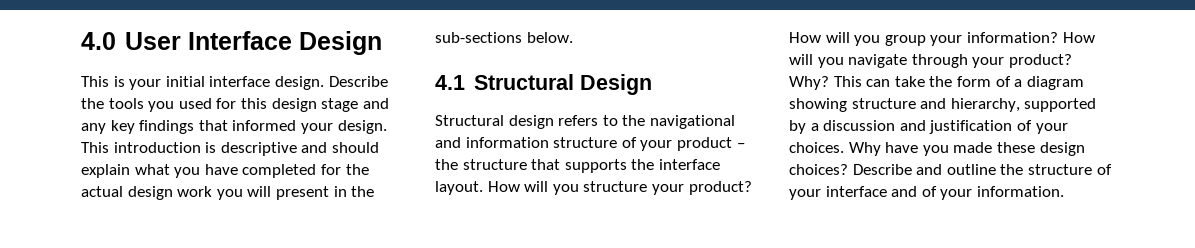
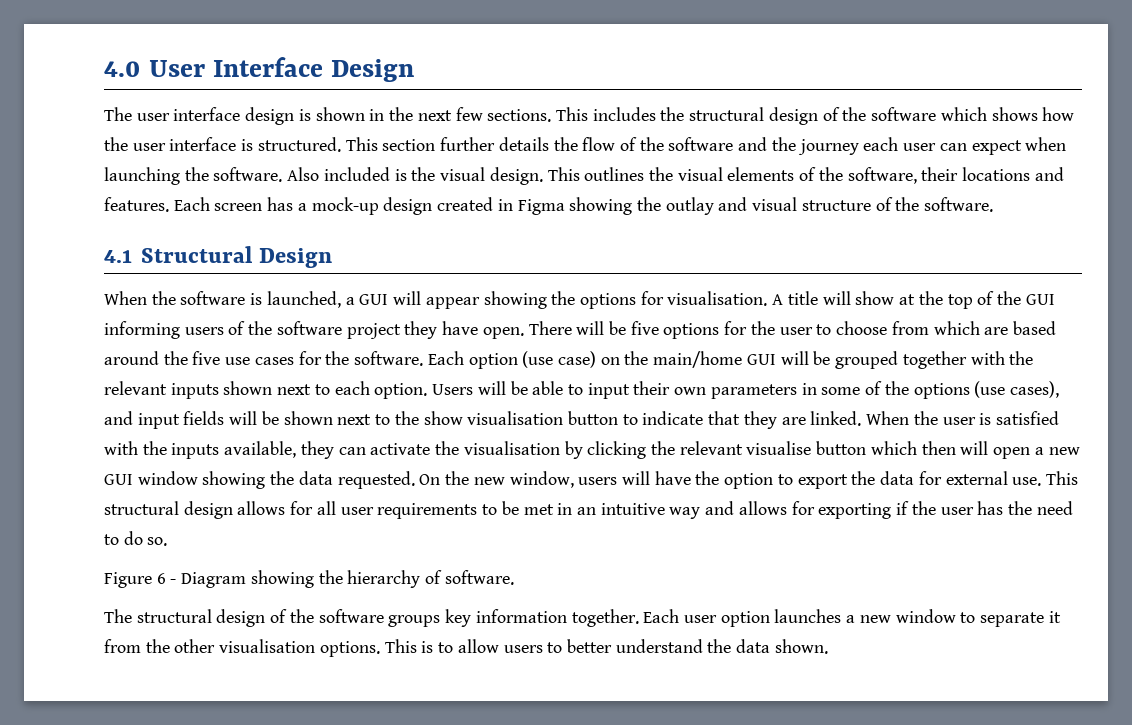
[81,76,388,90] [81,98,389,112] [81,120,387,134] [81,142,379,156] [81,164,369,178] [81,186,375,200] [435,32,573,43] [435,74,652,95] [435,115,735,129] [435,137,745,151] [435,159,720,173] [435,181,752,195] [789,32,1095,46] [789,54,1072,68] [789,76,1084,90] [789,98,1097,112] [789,120,1068,134] [789,142,1085,156] [789,164,1112,175] [789,186,1064,200] This is your initial interface design. Describe the tools you used for this design stage and any key findings that informed your design. This introduction is descriptive and should explain what you have completed for the actual design work you will present in the sub-sections below. // 4.1 Structural Design // Structural design refers to the navigational and information structure of your product – the structure that supports the interface layout. How will you structure your product? How will you group your information? How will you navigate through your product? Why? This can take the form of a diagram showing structure and hierarchy, supported by a discussion and justification of your choices. Why have you made these design choices? Describe and outline the structure of your interface and of your information. -> [104,107,1075,125] [104,137,1067,155] [104,167,1064,185] [104,197,994,215] [104,246,332,268] [104,291,1055,309] [104,321,1056,339] [104,351,1034,369] [104,381,1059,399] [104,411,1059,429] [104,441,1080,459] [104,471,1078,489] [104,501,1073,519] [104,531,168,546] [104,570,514,588] [104,609,1061,627] [104,639,828,657] The user interface design is shown in the next few sections. This includes the structural design of the software which shows how the user interface is structured. This section further details the flow of the software and the journey each user can expect when launching the software. Also included is the visual design. This outlines the visual elements of the software, their locations and features. Each screen has a mock-up design created in Figma showing the outlay and visual structure of the software. // 4.1 Structural Design // When the software is launched, a GUI will appear showing the options for visualisation. A title will show at the top of the GUI informing users of the software project they have open. There will be five options for the user to choose from which are based around the five use cases for the software. Each option (use case) on the main/home GUI will be grouped together with the relevant inputs shown next to each option. Users will be able to input their own parameters in some of the options (use cases), and input fields will be shown next to the show visualisation button to indicate that they are linked. When the user is satisfied with the inputs available, they can activate the visualisation by clicking the relevant visualise button which then will open a new GUI window showing the data requested. On the new window, users will have the option to export the data for external use. This structural design allows for all user requirements to be met in an intuitive way and allows for exporting if the user has the need to do so. // Figure 6 - Diagram showing the hierarchy of software. // The structural design of the software groups key information together. Each user option launches a new window to separate it from the other visualisation options. This is to allow users to better understand the data shown.

